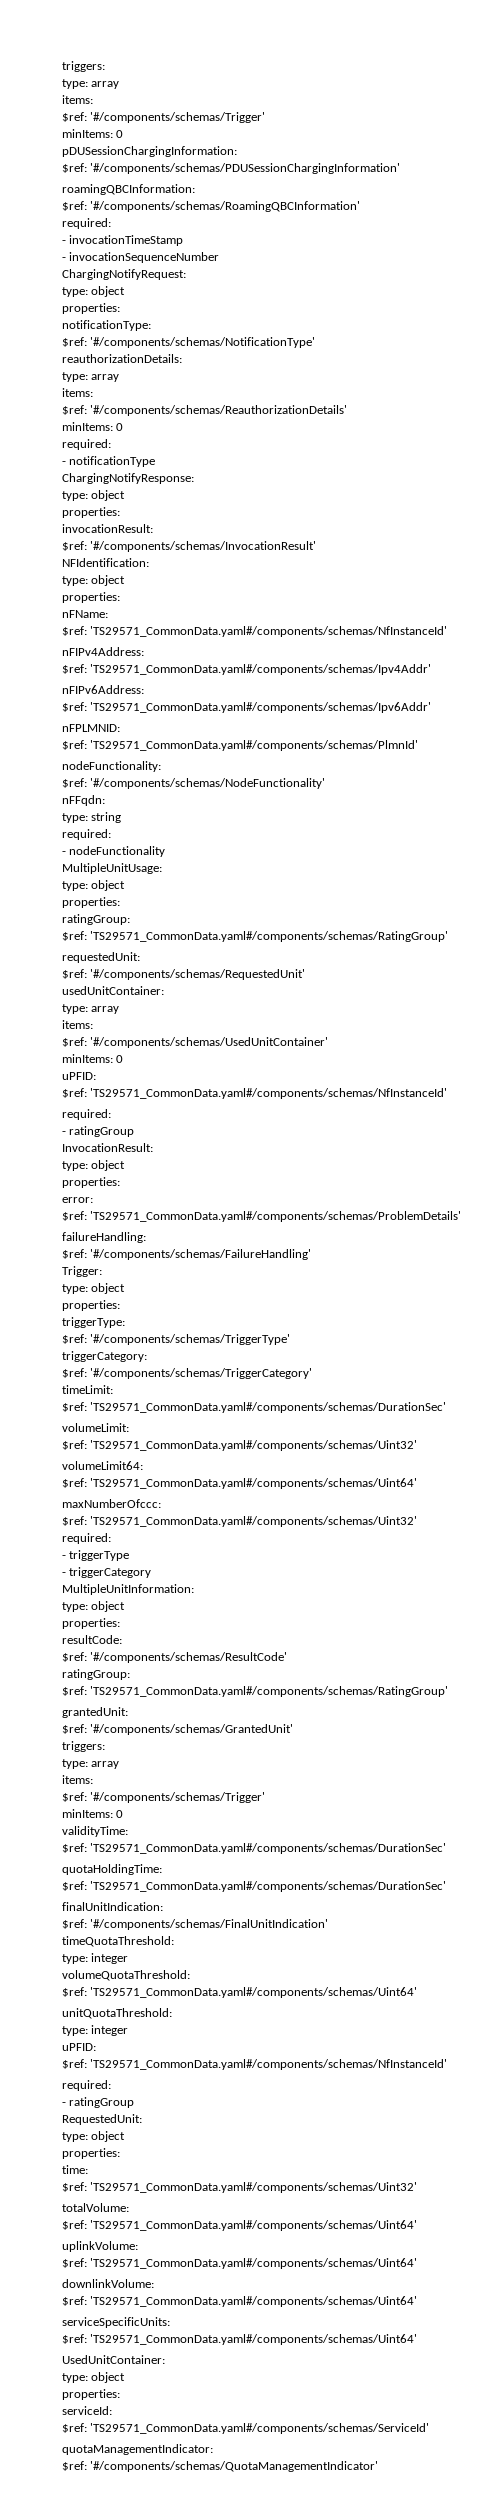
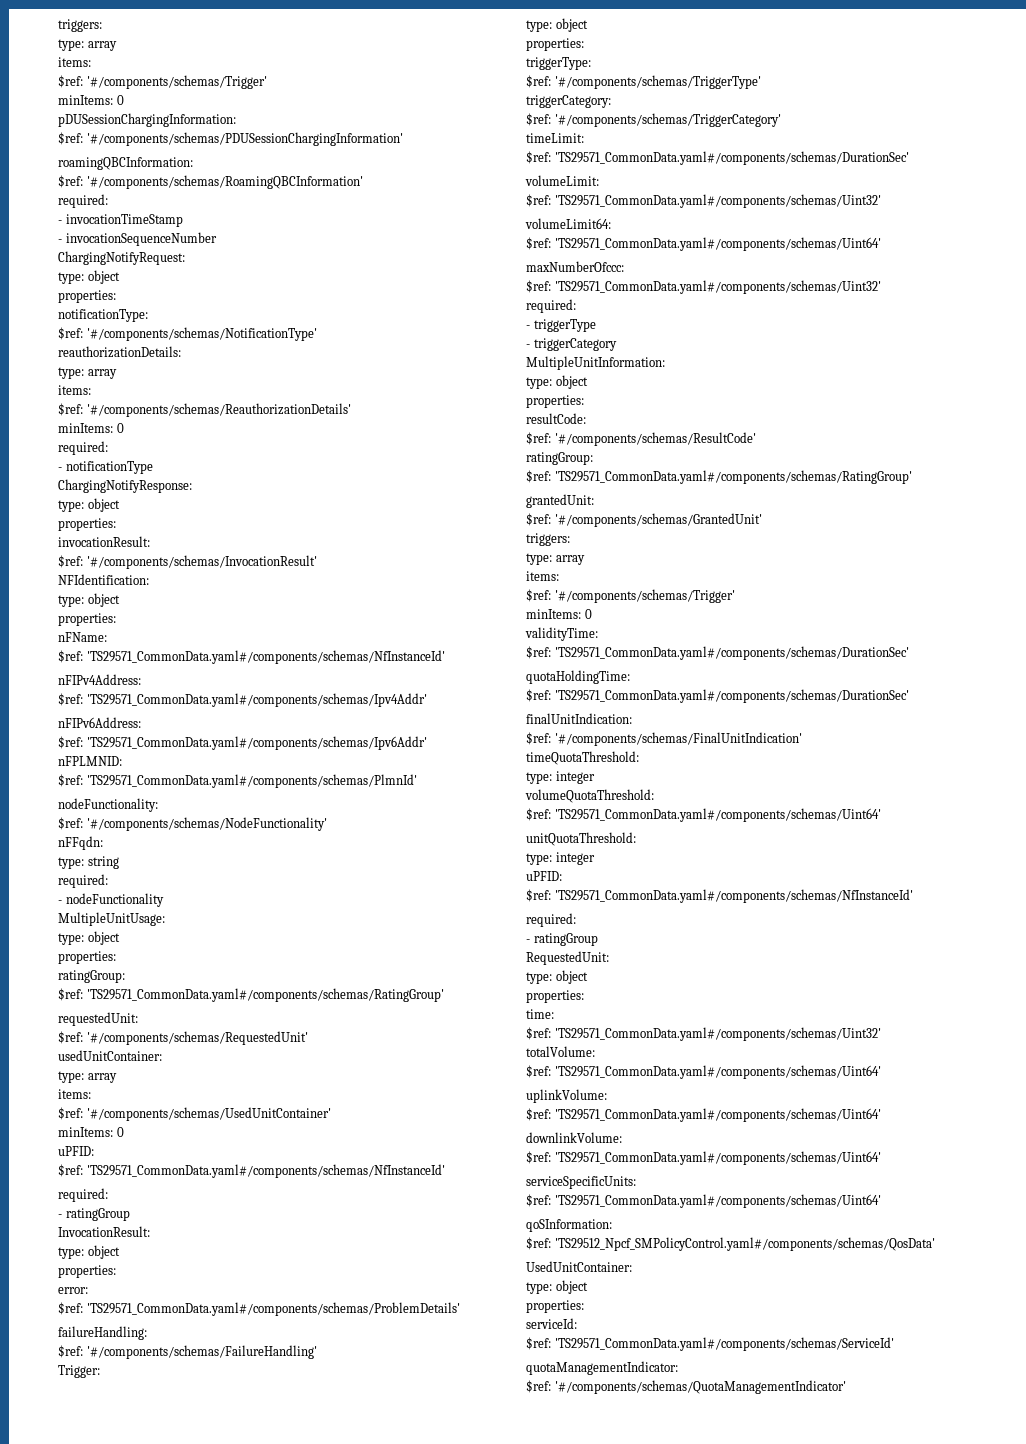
(418, 2339) none -> [526,1219,612,1232] [526,1237,935,1251] // qoSInformation: // $ref: 'TS29512_Npcf_SMPolicyControl.yaml#/components/schemas/QosData'

